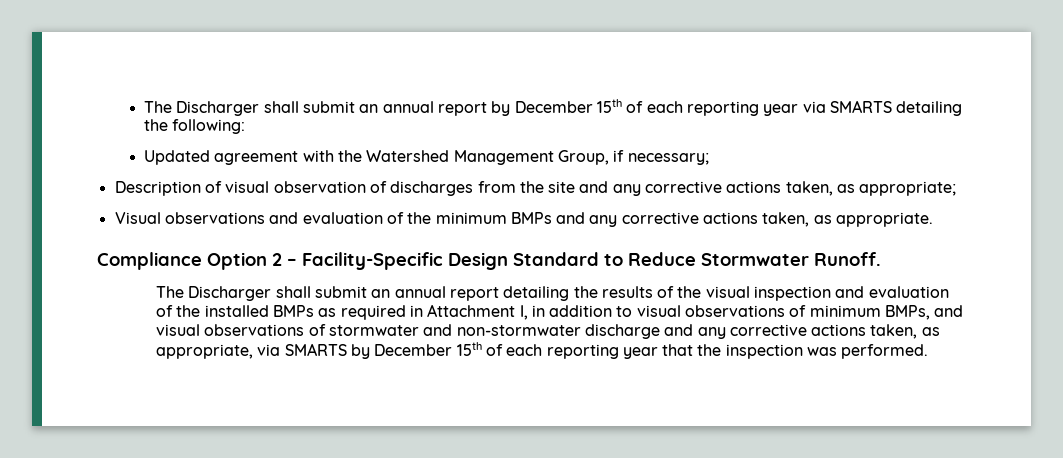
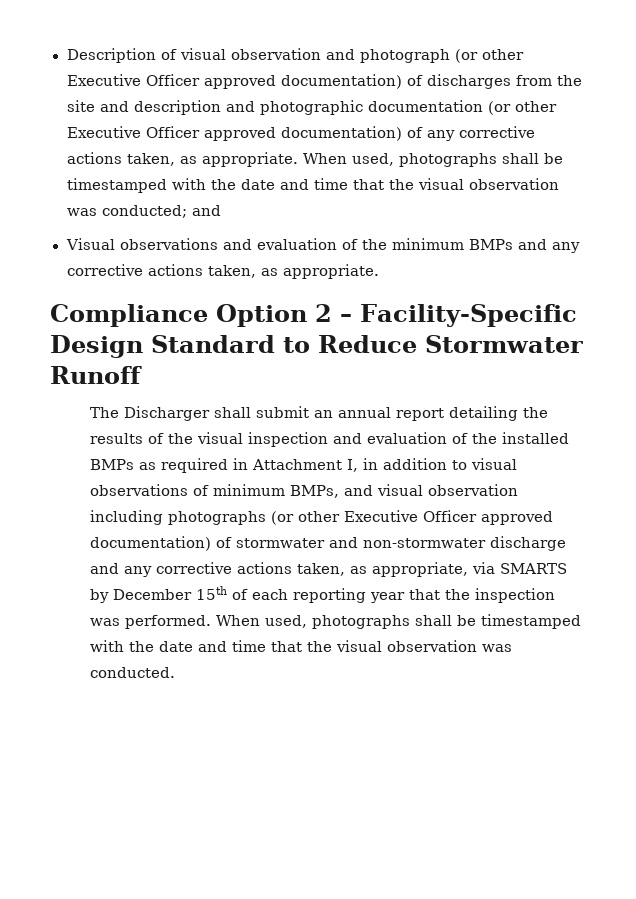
[144,99,963,116] [144,119,246,134] [144,150,709,165] [114,181,366,196] The Discharger shall submit an annual report by December 15th of each reporting year via SMARTS detailing the following: // Updated agreement with the Watershed Management Group, if necessary; // Description of visual observation -> [66,48,524,63] [66,74,402,89] Description of visual observation and photograph (or other Executive Officer approved documentation)
[612,181,957,196] any corrective actions taken, as appropriate; -> [133,100,557,115] [66,126,535,141] [66,152,563,167] [66,178,559,193] [66,205,221,218] description and photographic documentation (or other Executive Officer approved documentation) of any corrective actions taken, as appropriate. When used, photographs shall be timestamped with the date and time that the visual observation was conducted; and
[814,252,881,266] Runoff. -> [50,366,142,384] Runoff
[204,324,305,336] observations -> [427,484,518,496] [89,510,553,525] [89,536,211,551] observation including photographs (or other Executive Officer approved documentation)
(929, 351) none -> [215,614,581,629] [89,640,512,652] [89,667,175,678] When used, photographs shall be timestamped with the date and time that the visual observation was conducted.

